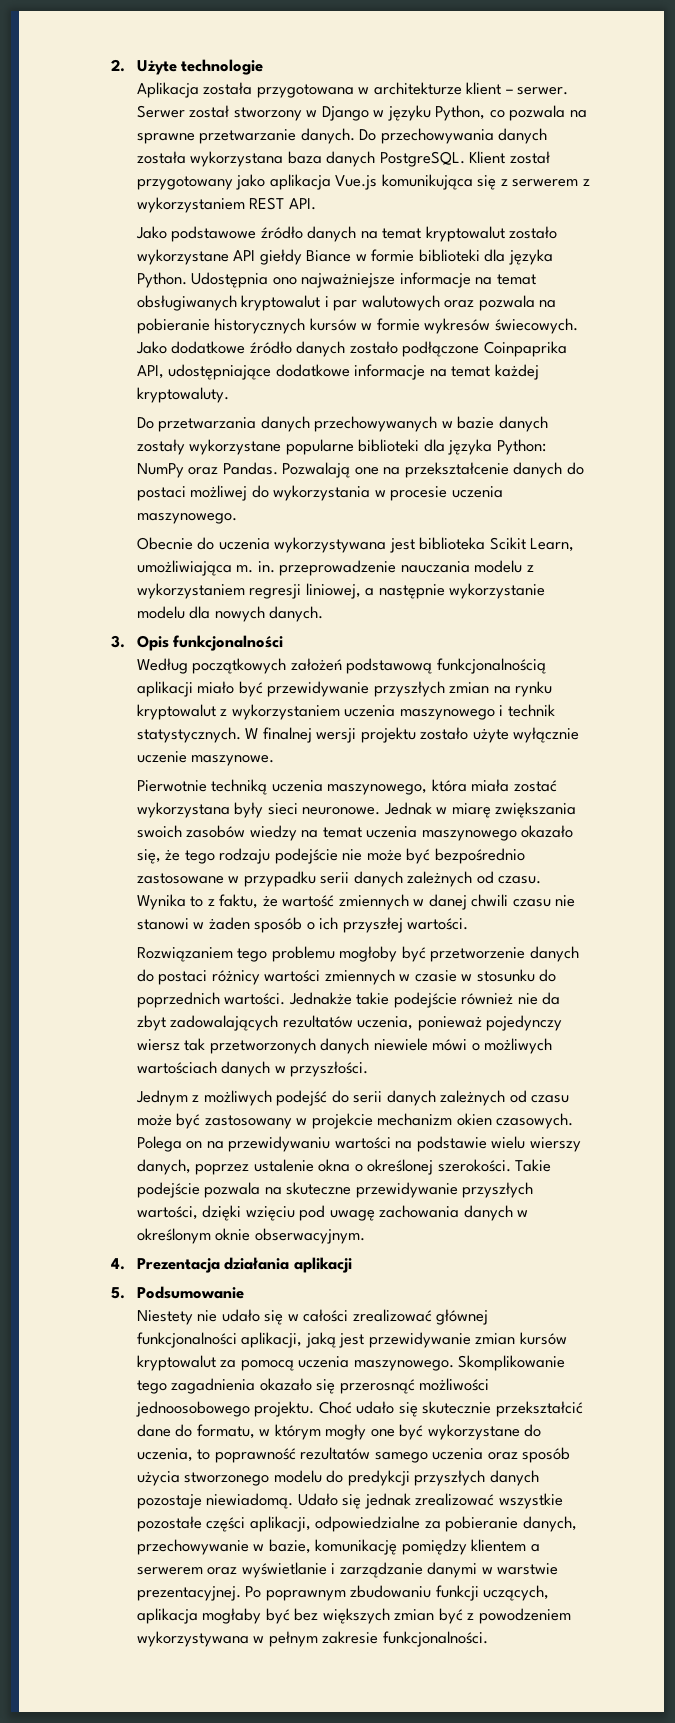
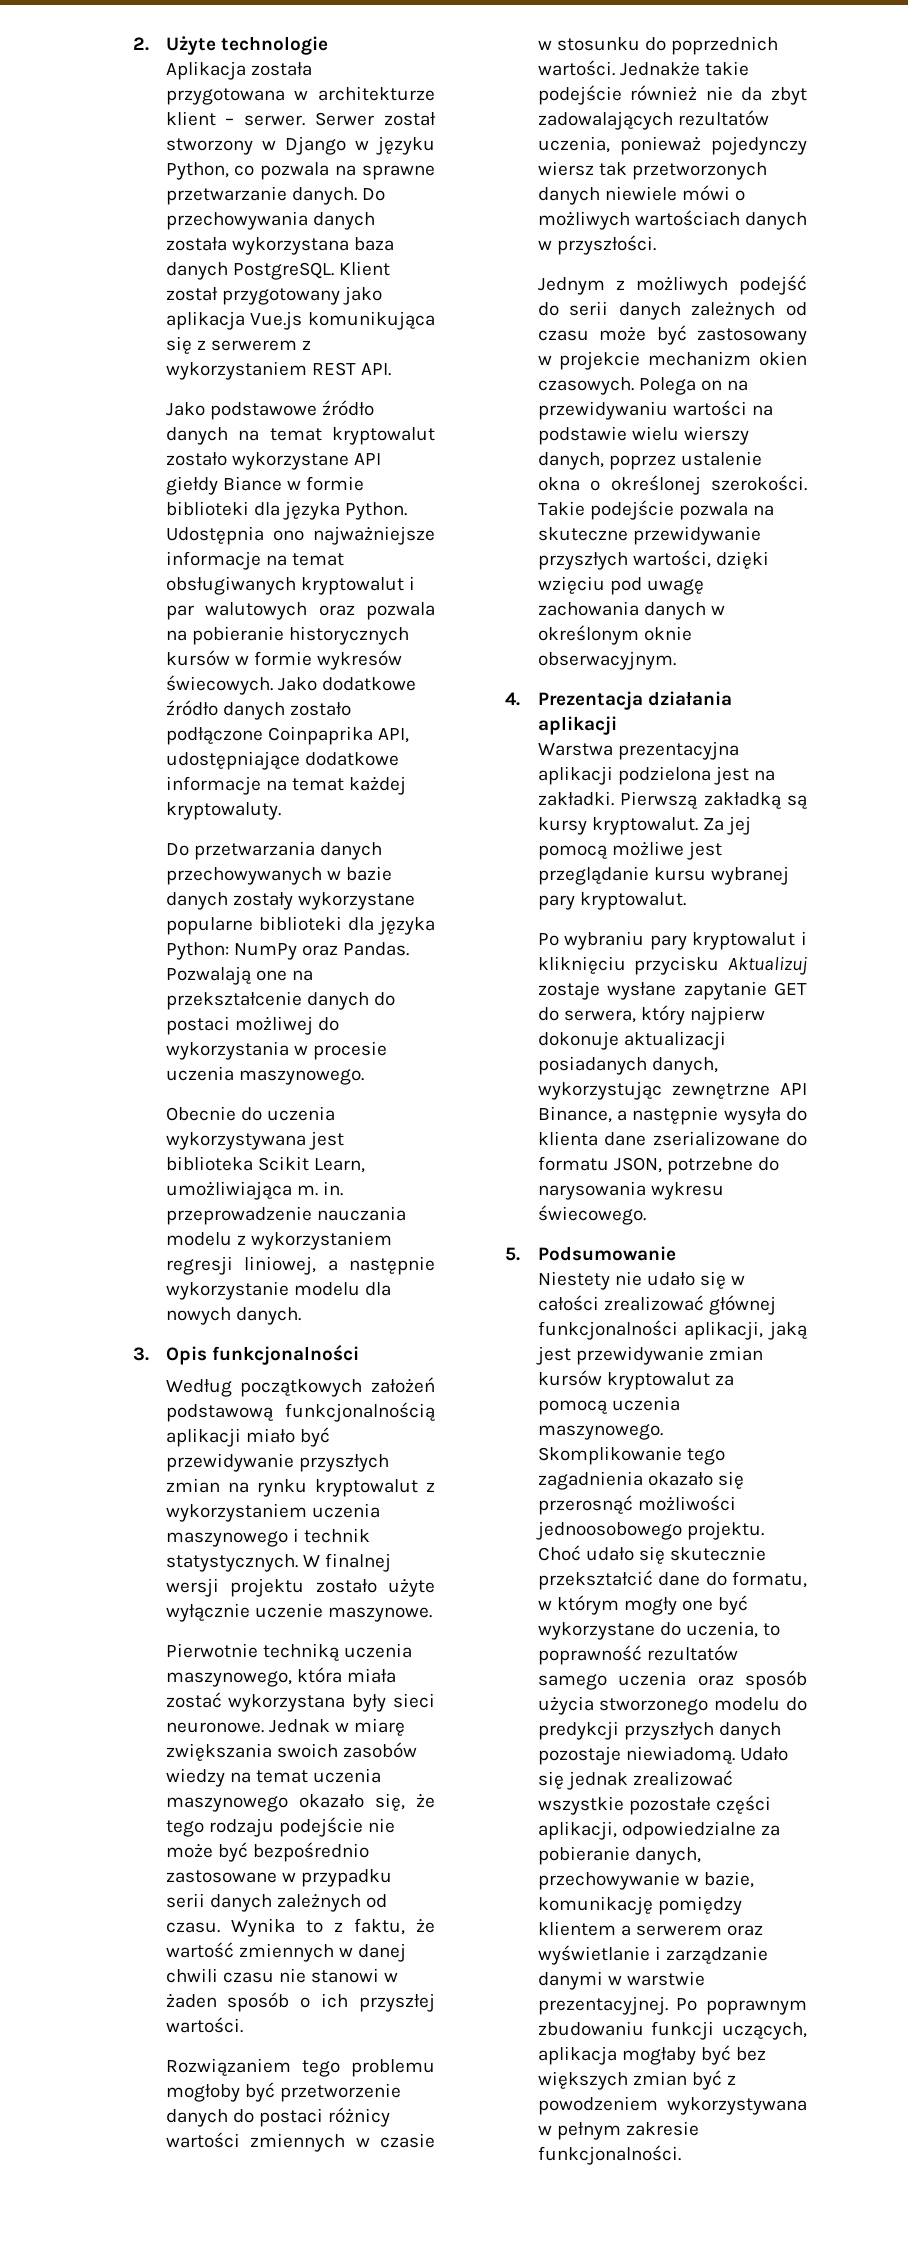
(352, 1265) none -> [537,741,739,760] [537,766,776,785] [537,791,808,809] [537,816,752,835] [537,841,722,860] [537,866,789,885] [537,892,686,910] [537,931,807,950] [537,956,807,975] [537,981,807,1000] [537,1005,766,1025] [537,1031,726,1050] [537,1056,718,1075] [537,1081,807,1100] [537,1106,807,1125] [537,1131,807,1146] [537,1156,780,1175] [537,1181,724,1200] [537,1205,646,1225] // Warstwa prezentacyjna aplikacji podzielona jest na zakładki. Pierwszą zakładką są kursy kryptowalut. Za jej pomocą możliwe jest przeglądanie kursu wybranej pary kryptowalut. // Po wybraniu pary kryptowalut i kliknięciu przycisku Aktualizuj zostaje wysłane zapytanie GET do serwera, który najpierw dokonuje aktualizacji posiadanych danych, wykorzystując zewnętrzne API Binance, a następnie wysyła do klienta dane zserializowane do formatu JSON, potrzebne do narysowania wykresu świecowego.

